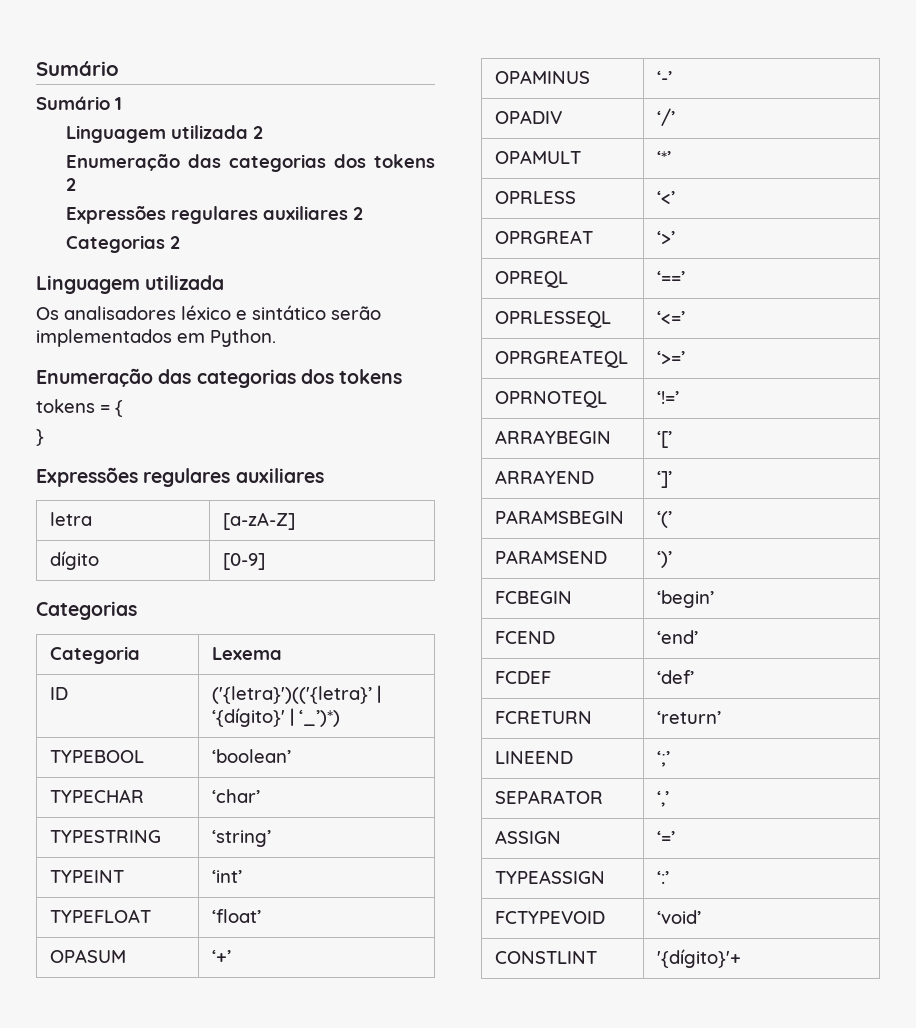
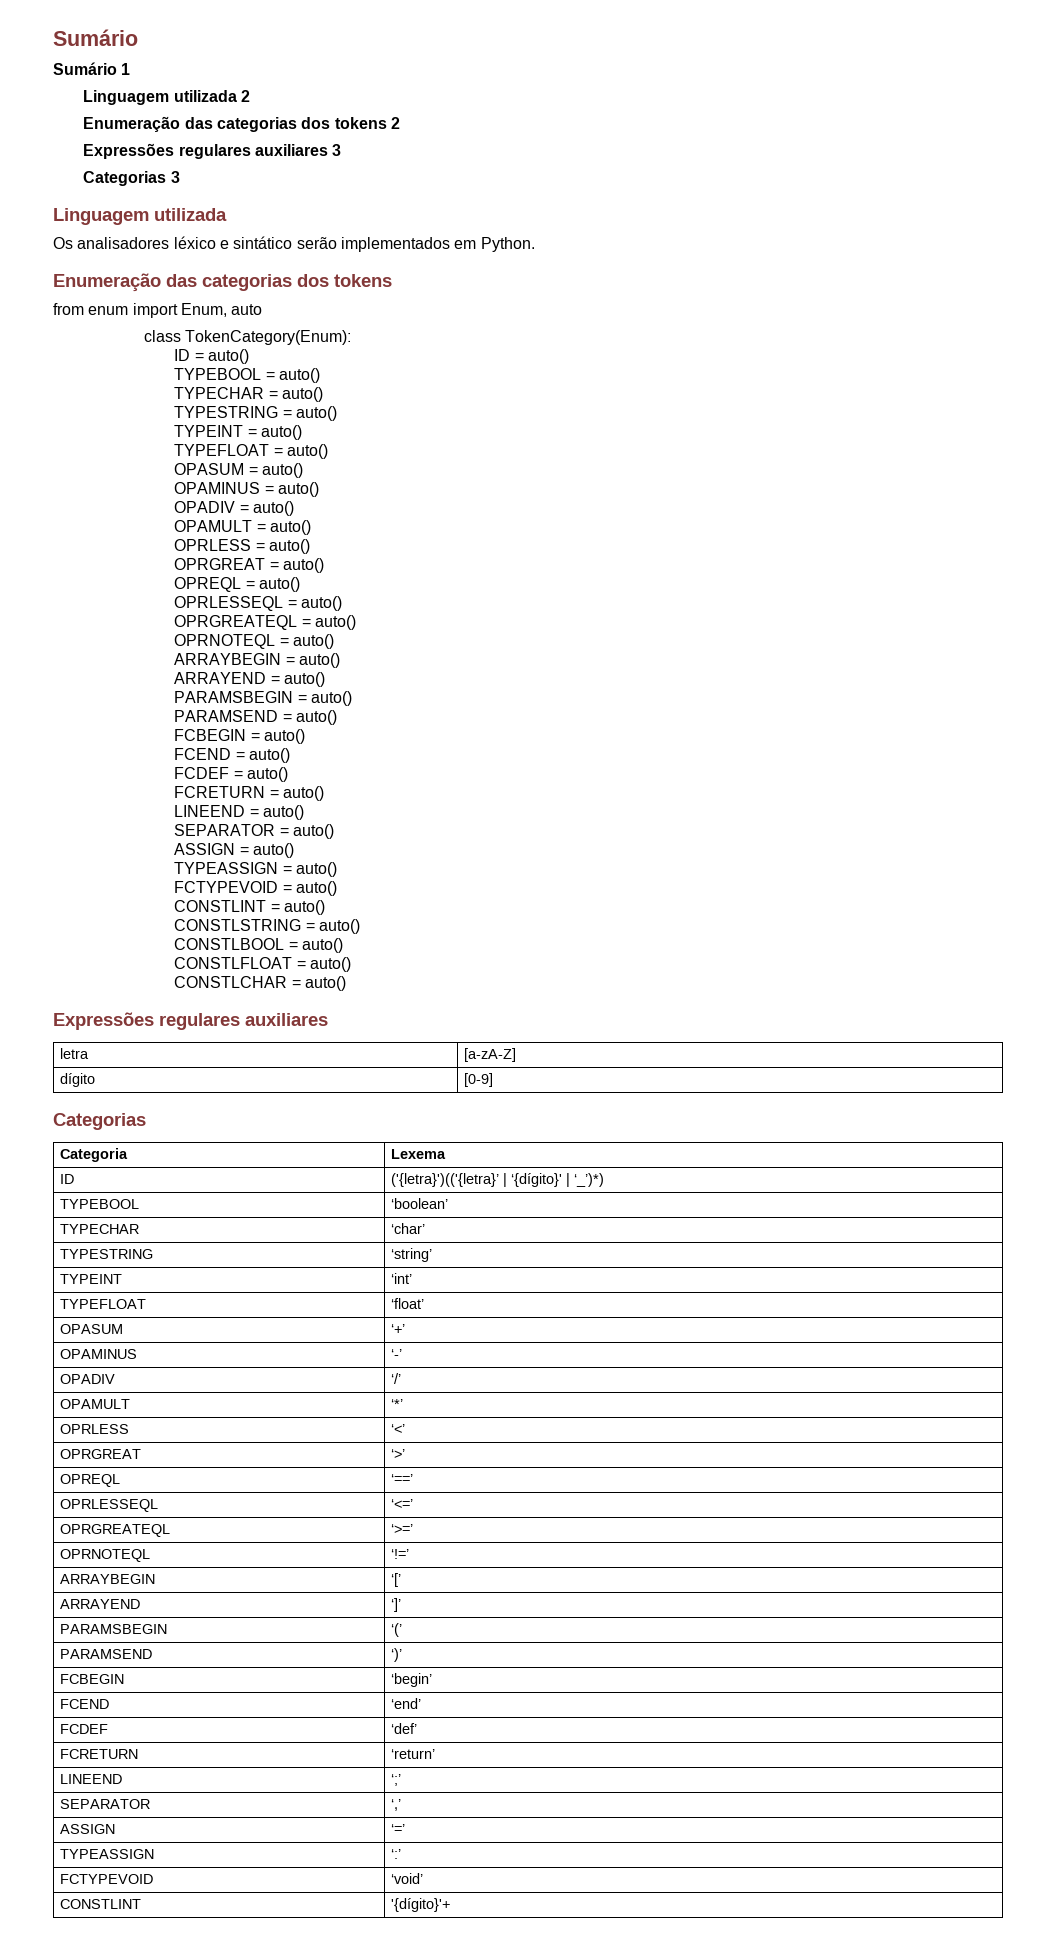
[352,207,363,220] [65,235,180,253] 2 // Categorias 2 -> [332,144,342,156] [83,171,180,186] 3 // Categorias 3
[36,399,123,417] [36,429,44,446] tokens = { // } -> [53,303,263,318] [144,330,352,345] [174,349,250,364] [174,368,321,383] [174,387,324,402] [174,406,338,421] [174,425,303,440] [174,444,329,459] [174,463,304,478] [174,482,320,497] [174,501,295,516] [174,520,312,535] [174,539,311,554] [174,558,325,573] [174,577,301,592] [174,596,343,611] [174,615,357,630] [174,634,335,649] [174,653,341,668] [174,672,326,687] [174,691,353,706] [174,710,338,725] [174,729,306,744] [174,748,291,763] [174,767,289,782] [174,786,325,801] [174,805,305,820] [174,824,335,839] [174,843,295,858] [174,862,338,877] [174,881,338,896] [174,900,326,915] [174,919,361,934] [174,938,344,953] [174,957,352,972] [174,976,347,991] from enum import Enum, auto // class TokenCategory(Enum): // ID = auto() // TYPEBOOL = auto() // TYPECHAR = auto() // TYPESTRING = auto() // TYPEINT = auto() // TYPEFLOAT = auto() // OPASUM = auto() // OPAMINUS = auto() // OPADIV = auto() // OPAMULT = auto() // OPRLESS = auto() // OPRGREAT = auto() // OPREQL = auto() // OPRLESSEQL = auto() // OPRGREATEQL = auto() // OPRNOTEQL = auto() // ARRAYBEGIN = auto() // ARRAYEND = auto() // PARAMSBEGIN = auto() // PARAMSEND = auto() // FCBEGIN = auto() // FCEND = auto() // FCDEF = auto() // FCRETURN = auto() // LINEEND = auto() // SEPARATOR = auto() // ASSIGN = auto() // TYPEASSIGN = auto() // FCTYPEVOID = auto() // CONSTLINT = auto() // CONSTLSTRING = auto() // CONSTLBOOL = auto() // CONSTLFLOAT = auto() // CONSTLCHAR = auto()

